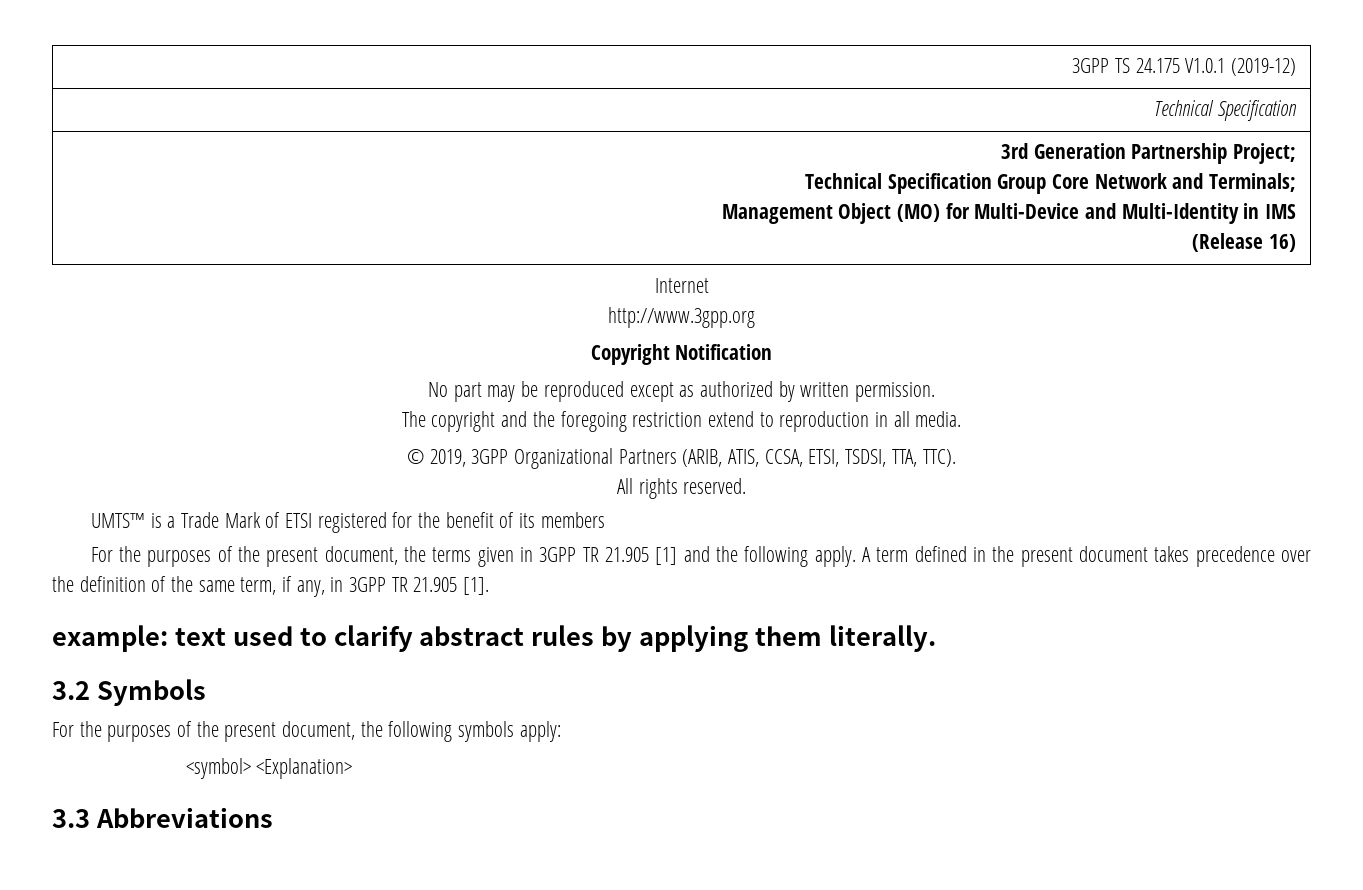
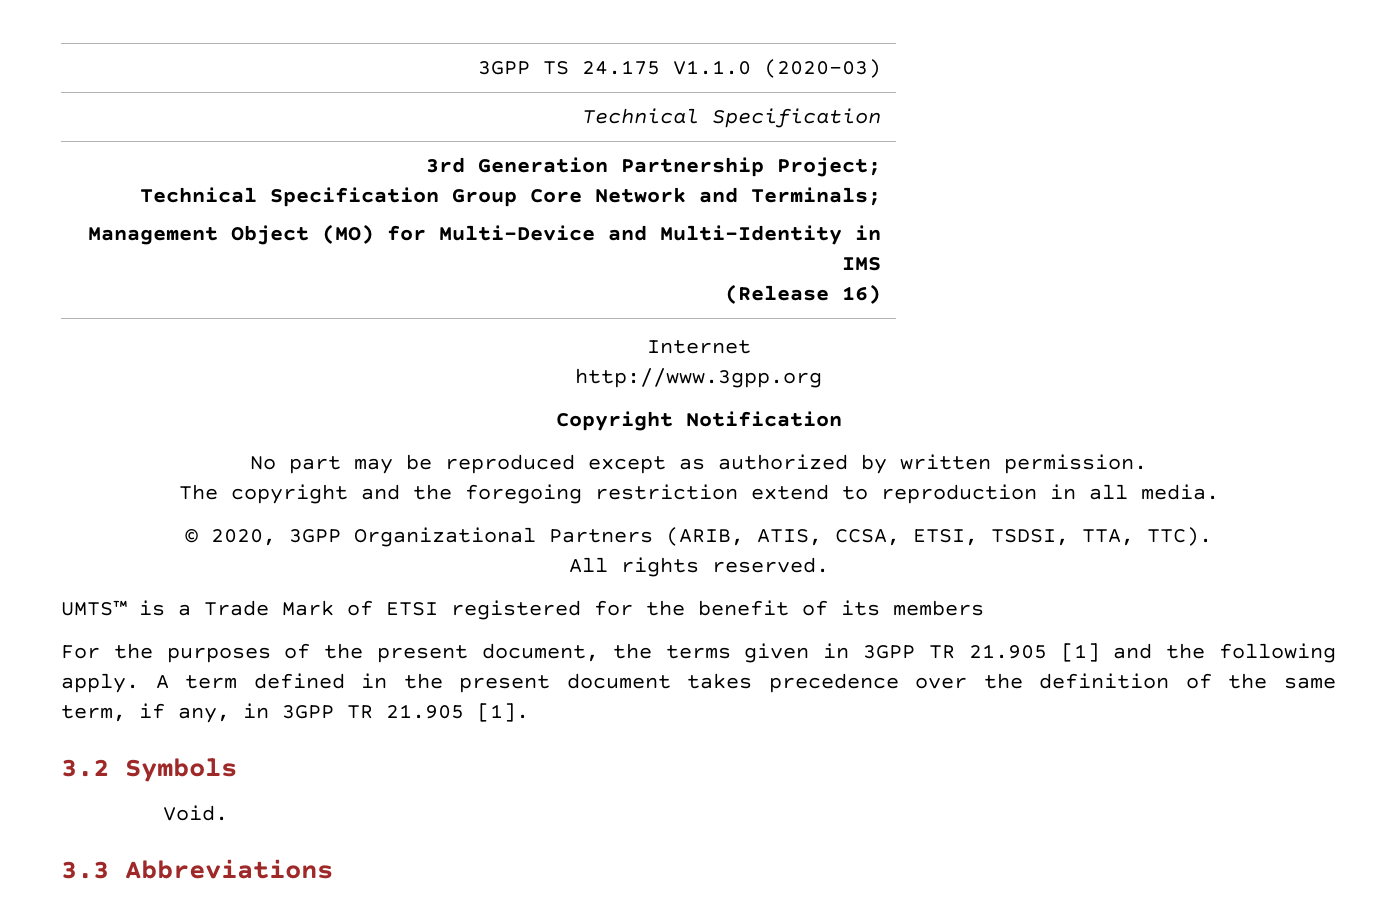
[1185,58,1297,76] V1.0.1 (2019-12) -> [672,59,881,78] V1.1.0 (2020-03)
[429,449,466,467] 2019, -> [211,529,276,546] 2020,
[52,625,936,652] [52,679,206,706] [52,721,561,742] [185,758,353,779] example: text used to clarify abstract rules by applying them literally. // 3.2 Symbols // For the purposes of the present document, the following symbols apply: // <symbol> <Explanation> -> [61,758,237,782] [162,805,228,821] 3.2 Symbols // Void.

